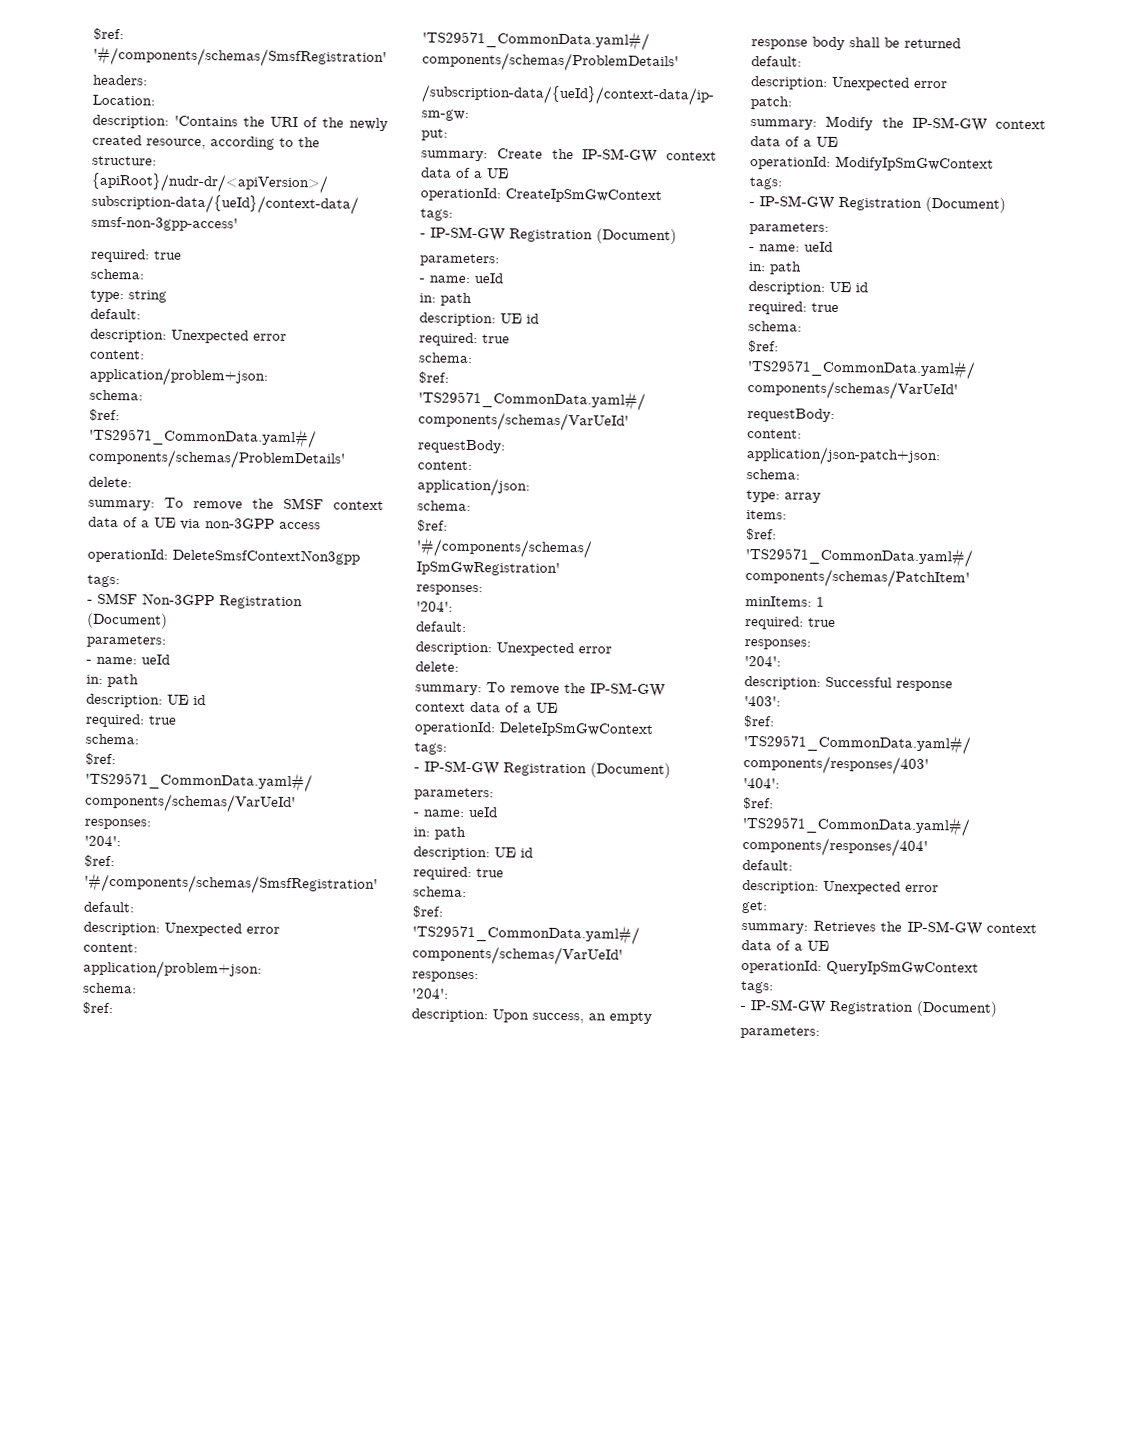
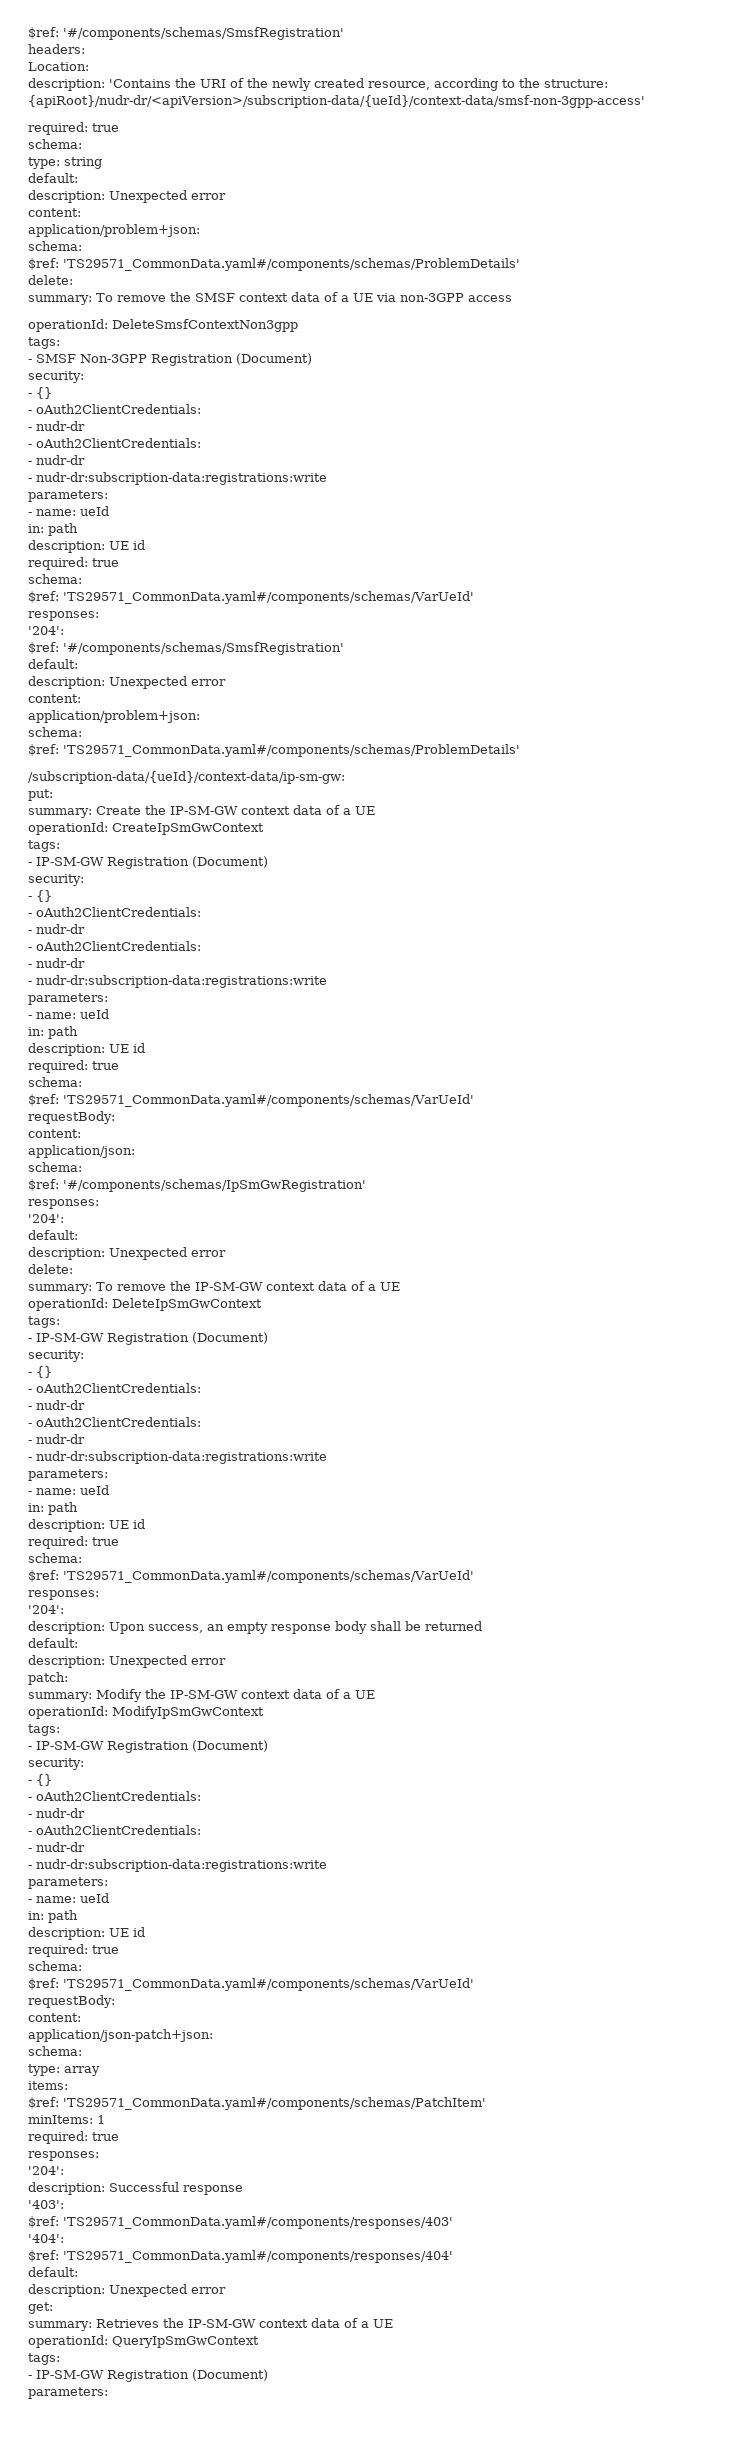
(168, 620) none -> [28,371,84,383] [28,387,52,399] [28,404,201,414] [28,421,85,431] [28,438,201,448] [28,455,85,465] [28,472,327,485] // security: // - {} // - oAuth2ClientCredentials: // - nudr-dr // - oAuth2ClientCredentials: // - nudr-dr // - nudr-dr:subscription-data:registrations:write
(677, 236) none -> [28,874,84,886] [28,890,52,902] [28,907,201,917] [28,924,85,934] [28,941,201,951] [28,958,85,968] [28,975,327,988] // security: // - {} // - oAuth2ClientCredentials: // - nudr-dr // - oAuth2ClientCredentials: // - nudr-dr // - nudr-dr:subscription-data:registrations:write
(671, 770) none -> [28,1350,84,1362] [28,1366,52,1378] [28,1383,201,1393] [28,1400,85,1410] [28,1417,201,1427] [28,1434,85,1444] [28,1451,327,1464] // security: // - {} // - oAuth2ClientCredentials: // - nudr-dr // - oAuth2ClientCredentials: // - nudr-dr // - nudr-dr:subscription-data:registrations:write
(1006, 204) none -> [28,1758,84,1770] [28,1774,52,1786] [28,1791,201,1801] [28,1808,85,1818] [28,1825,201,1835] [28,1842,85,1852] [28,1859,327,1872] // security: // - {} // - oAuth2ClientCredentials: // - nudr-dr // - oAuth2ClientCredentials: // - nudr-dr // - nudr-dr:subscription-data:registrations:write

